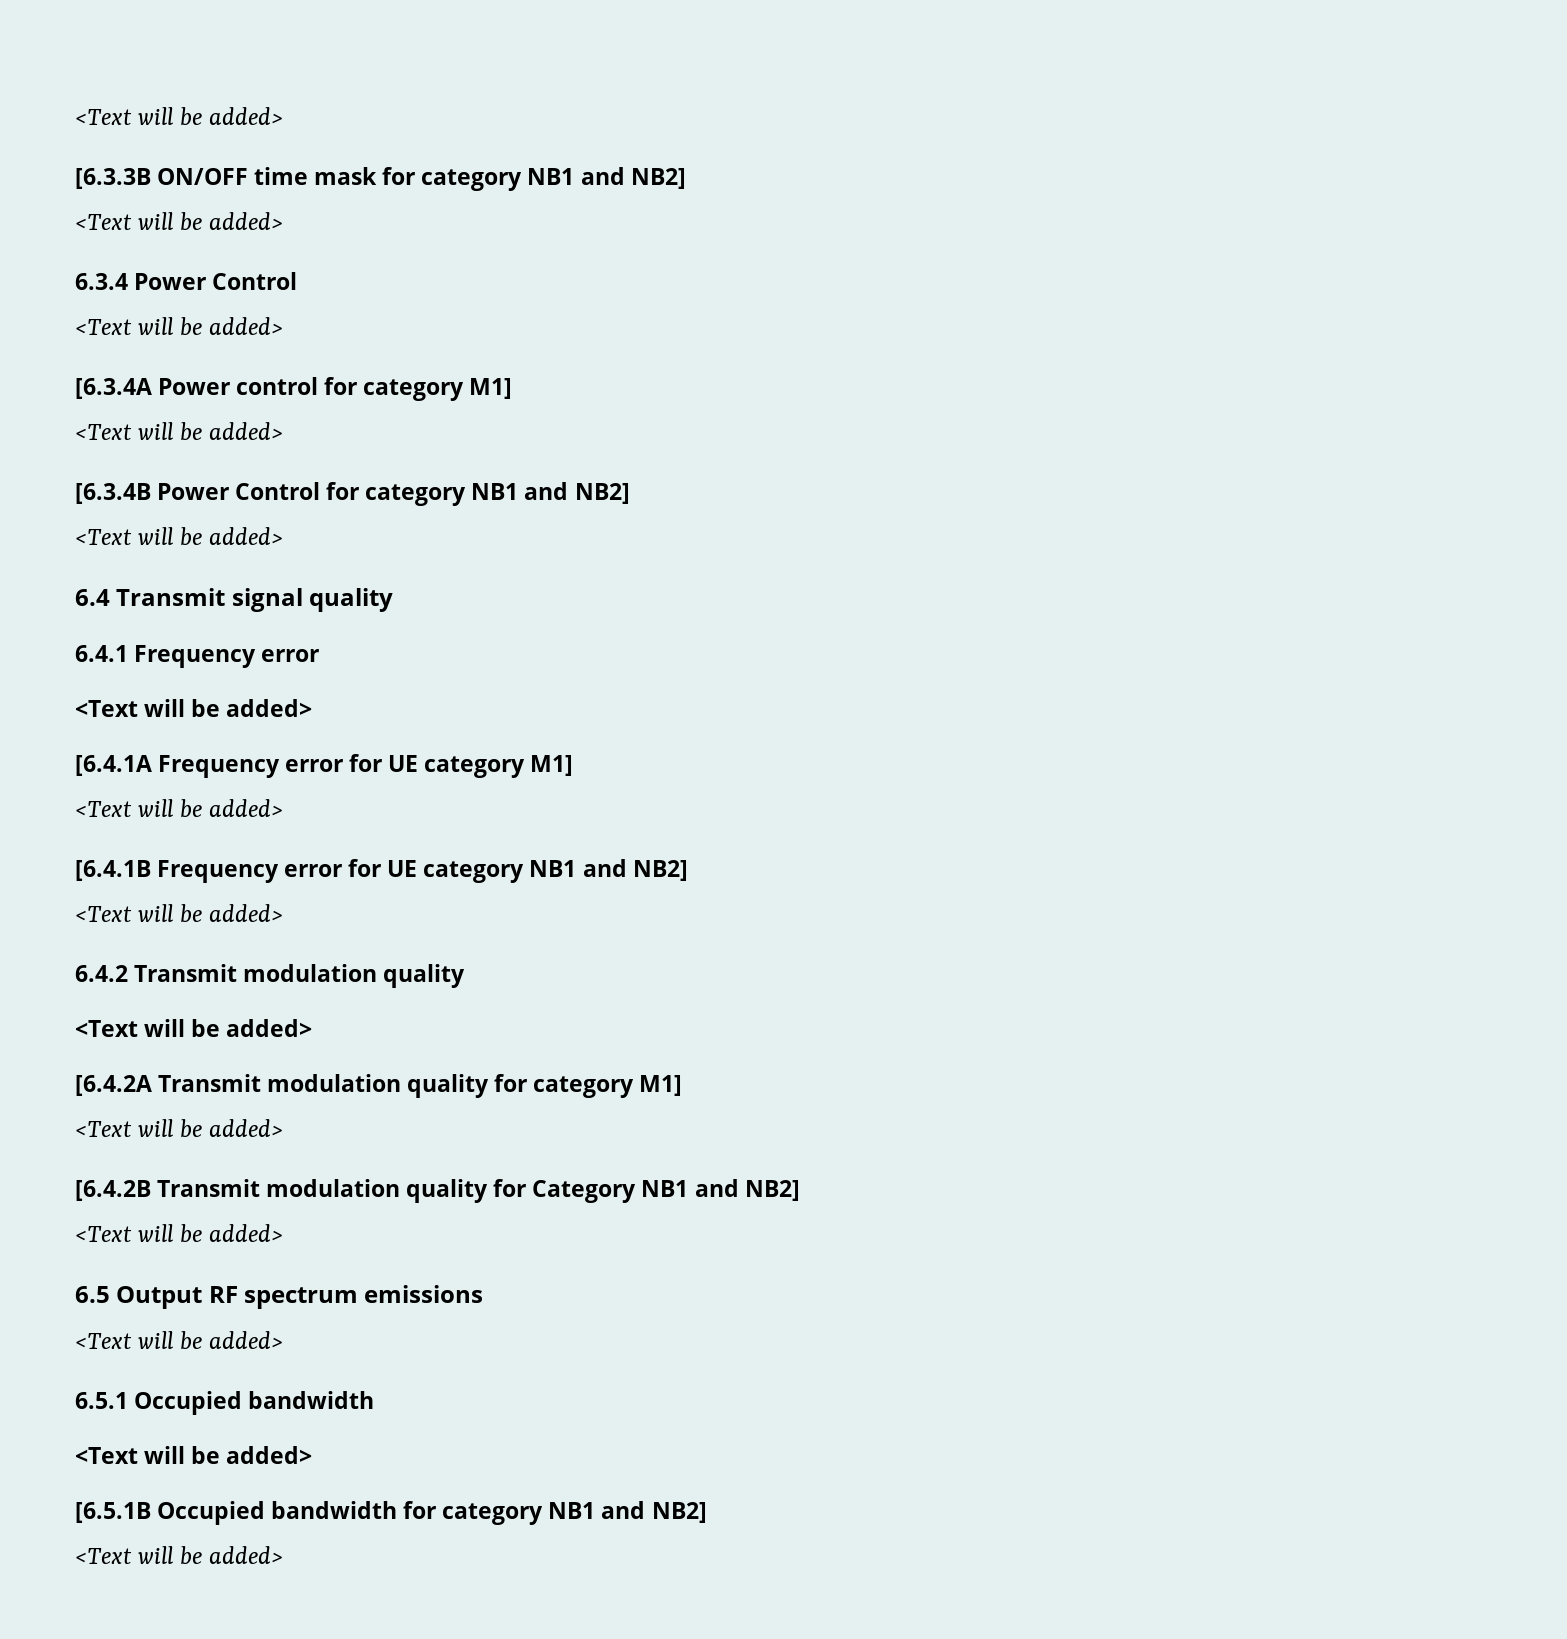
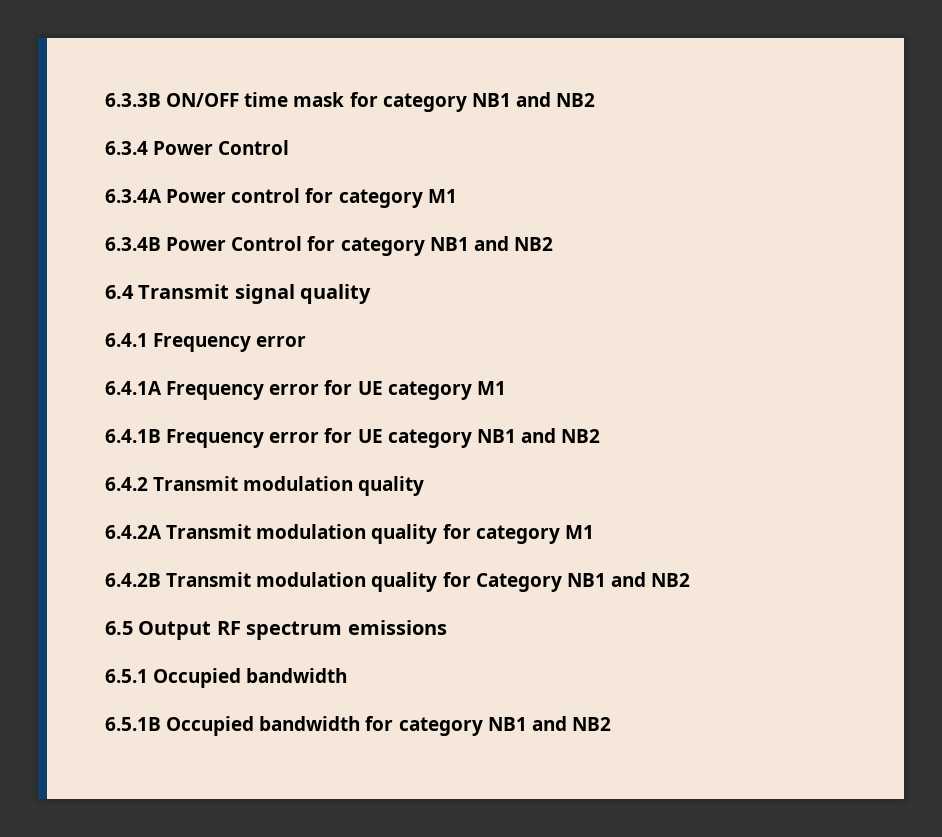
[75,107,284,126] [75,168,151,189] <Text will be added> // [6.3.3B -> [105,93,161,107] 6.3.3B
[630,168,686,189] [75,212,284,231] [75,272,298,290] [75,317,284,336] [75,377,513,401] [75,422,284,441] [75,483,151,504] NB2] // <Text will be added> // 6.3.4 Power Control // <Text will be added> // [6.3.4A Power control for category M1] // <Text will be added> // [6.3.4B -> [556,93,596,107] [105,140,290,155] [105,188,457,208] [105,237,161,251] NB2 // 6.3.4 Power Control // 6.3.4A Power control for category M1 // 6.3.4B
[574,483,630,504] [75,527,284,546] NB2] // <Text will be added> -> [513,237,553,251] NB2
[75,699,313,717] [75,754,574,778] [75,799,284,818] [75,860,151,881] <Text will be added> // [6.4.1A Frequency error for UE category M1] // <Text will be added> // [6.4.1B -> [105,380,506,400] [105,429,161,443] 6.4.1A Frequency error for UE category M1 // 6.4.1B
[632,860,688,881] [75,904,284,923] NB2] // <Text will be added> -> [561,429,601,443] NB2
[75,1019,313,1037] [75,1075,152,1096] <Text will be added> // [6.4.2A -> [105,525,162,539] 6.4.2A
[639,1075,683,1096] [75,1119,284,1138] [75,1180,151,1201] M1] // <Text will be added> // [6.4.2B -> [564,525,594,539] [105,573,161,587] M1 // 6.4.2B
[744,1180,800,1201] [75,1224,284,1243] NB2] // <Text will be added> -> [651,573,691,587] NB2
[75,1331,284,1350] // <Text will be added> -> (447, 627) none
[75,1446,313,1464] [75,1502,151,1523] <Text will be added> // [6.5.1B -> [105,717,161,731] 6.5.1B
[651,1502,707,1523] [75,1546,284,1565] NB2] // <Text will be added> -> [571,717,611,731] NB2

